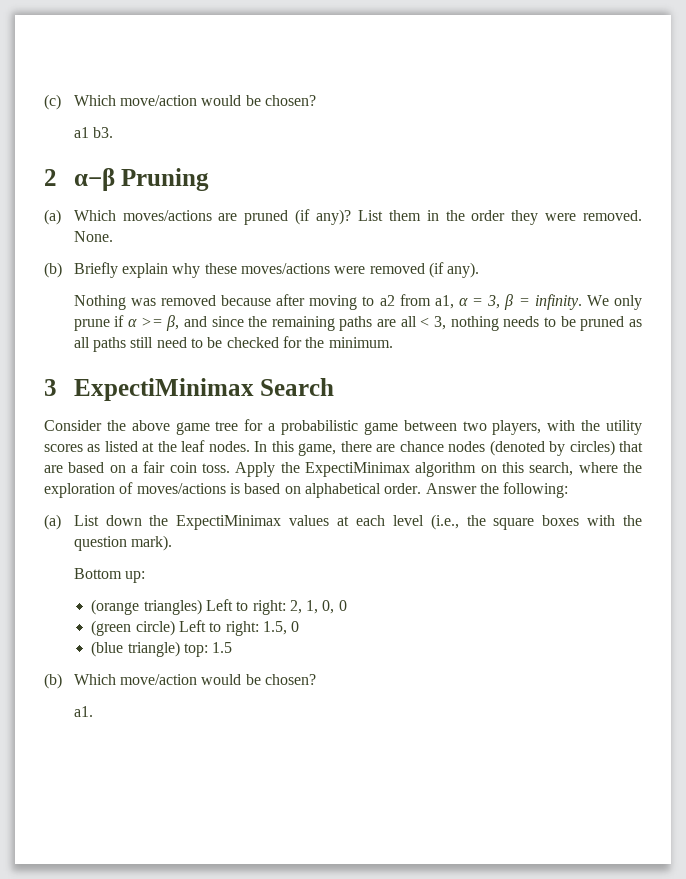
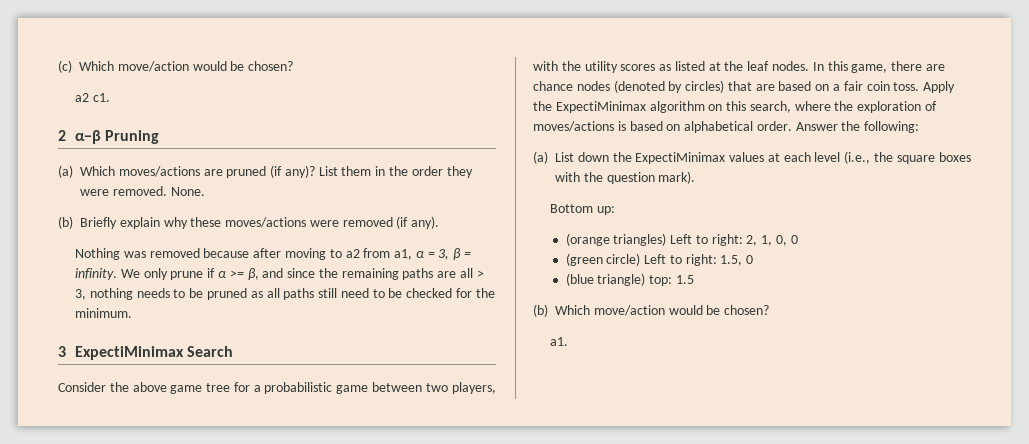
[73,127,113,138] a1 b3. -> [75,93,110,102] a2 c1.
[420,317,430,327] < -> [476,270,484,278] >

